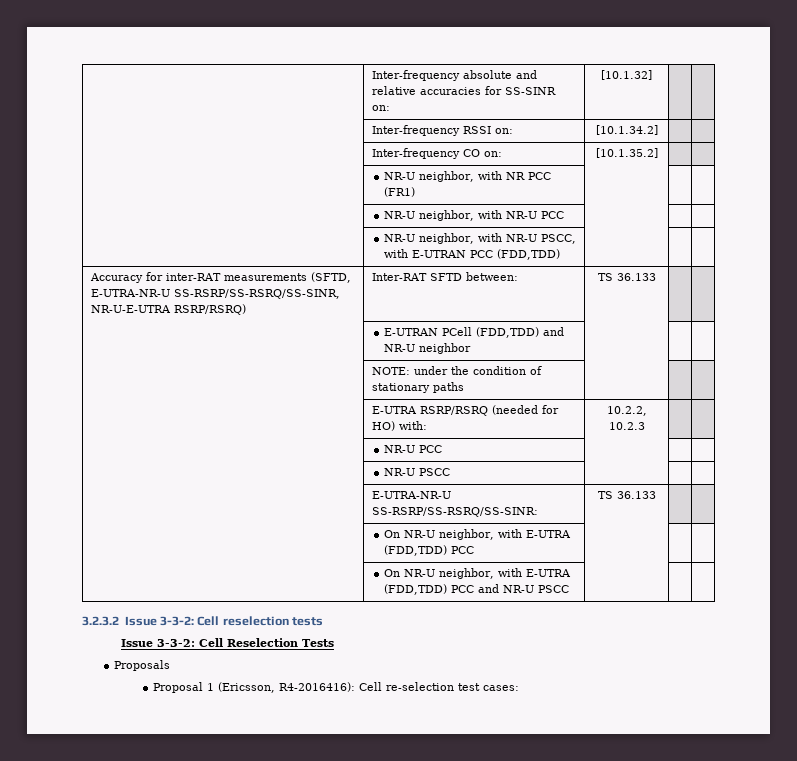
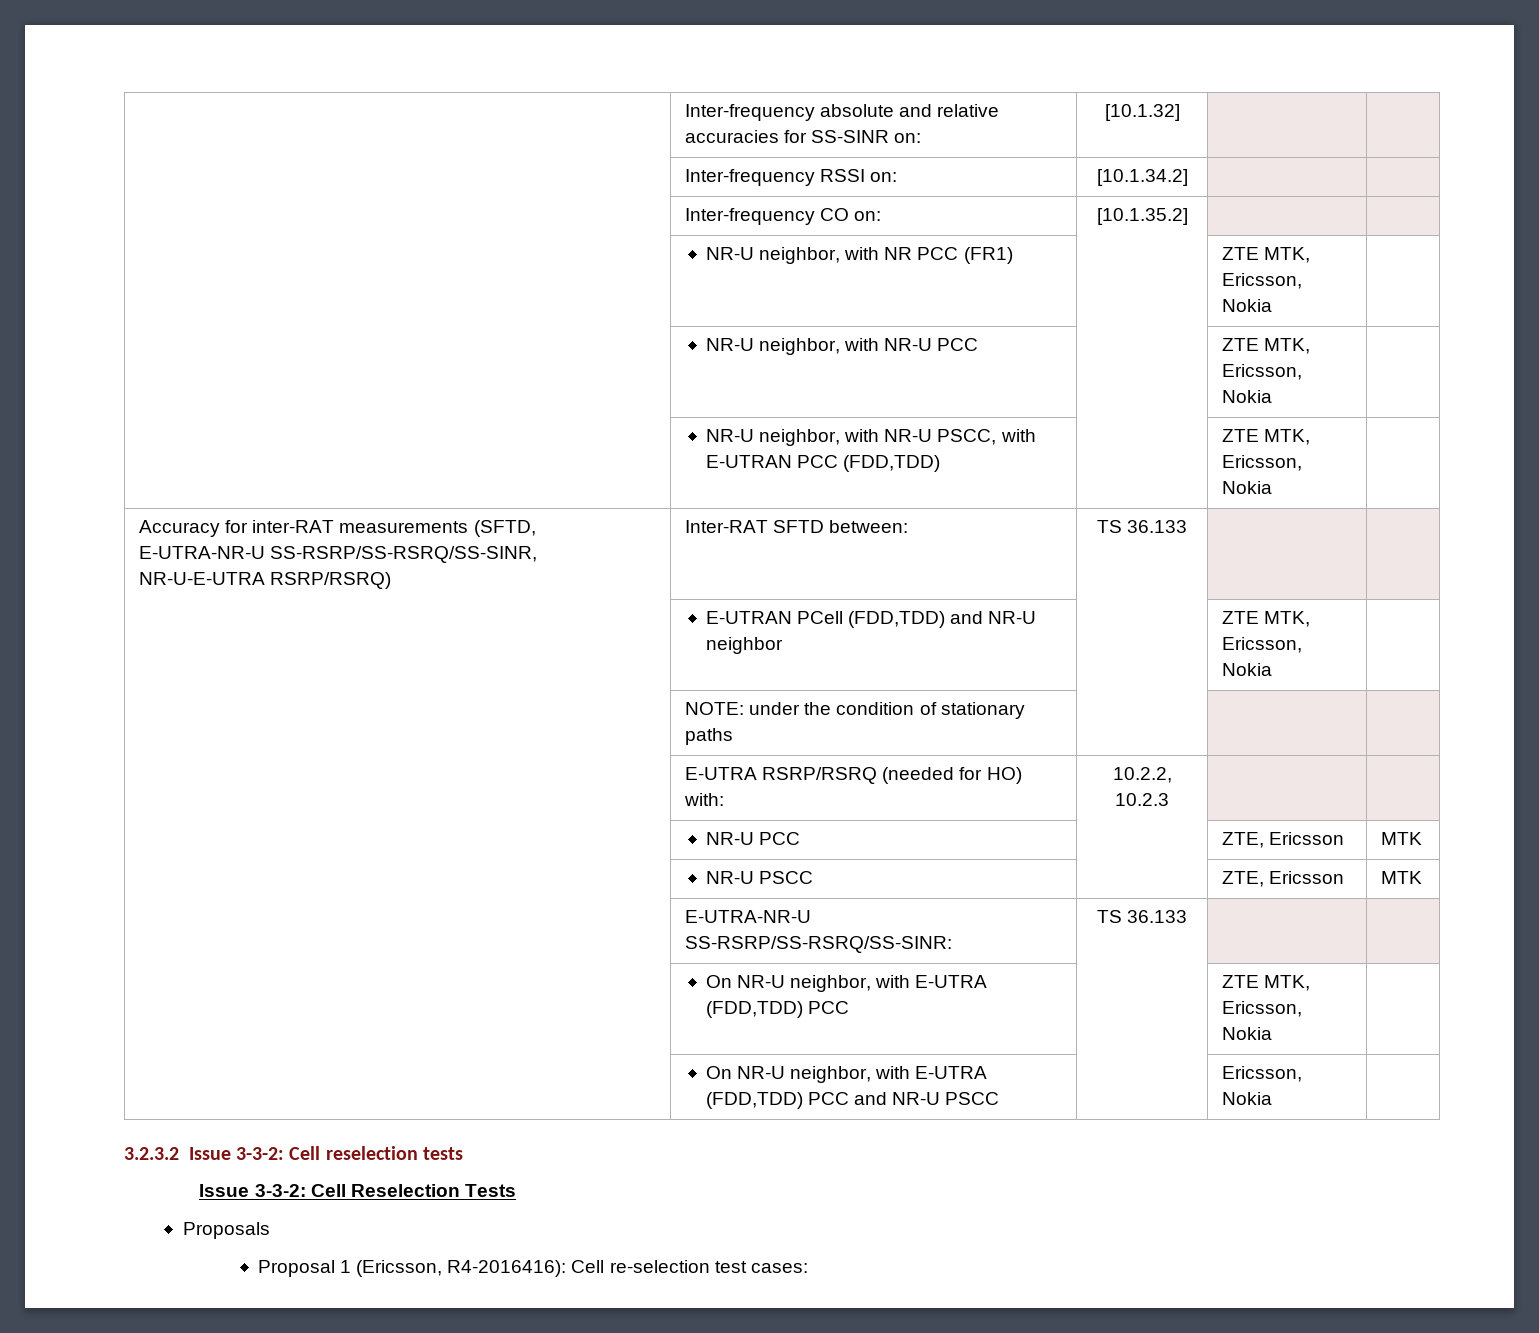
(415, 192) none -> [1222,247,1311,263] [1222,273,1303,289] [1222,299,1273,312] ZTE MTK, Ericsson, Nokia
(564, 215) none -> [1222,338,1311,354] [1222,364,1303,380] [1222,390,1273,403] ZTE MTK, Ericsson, Nokia
(560, 254) none -> [1222,429,1311,445] [1222,455,1303,471] [1222,481,1273,494] ZTE MTK, Ericsson, Nokia
(471, 348) none -> [1222,611,1311,627] [1222,637,1303,653] [1222,663,1273,676] ZTE MTK, Ericsson, Nokia
[383,468,450,476] | // | NR-U PSCC | | | -> [1222,832,1345,848] [1381,832,1423,845] [705,871,814,884] [1222,871,1345,887] [1381,871,1423,884] ZTE, Ericsson | MTK // | NR-U PSCC | | ZTE, Ericsson | MTK
(474, 550) none -> [1222,975,1311,991] [1222,1001,1303,1017] [1222,1027,1273,1040] ZTE MTK, Ericsson, Nokia
(569, 589) none -> [1222,1066,1303,1082] [1222,1092,1273,1105] Ericsson, Nokia

